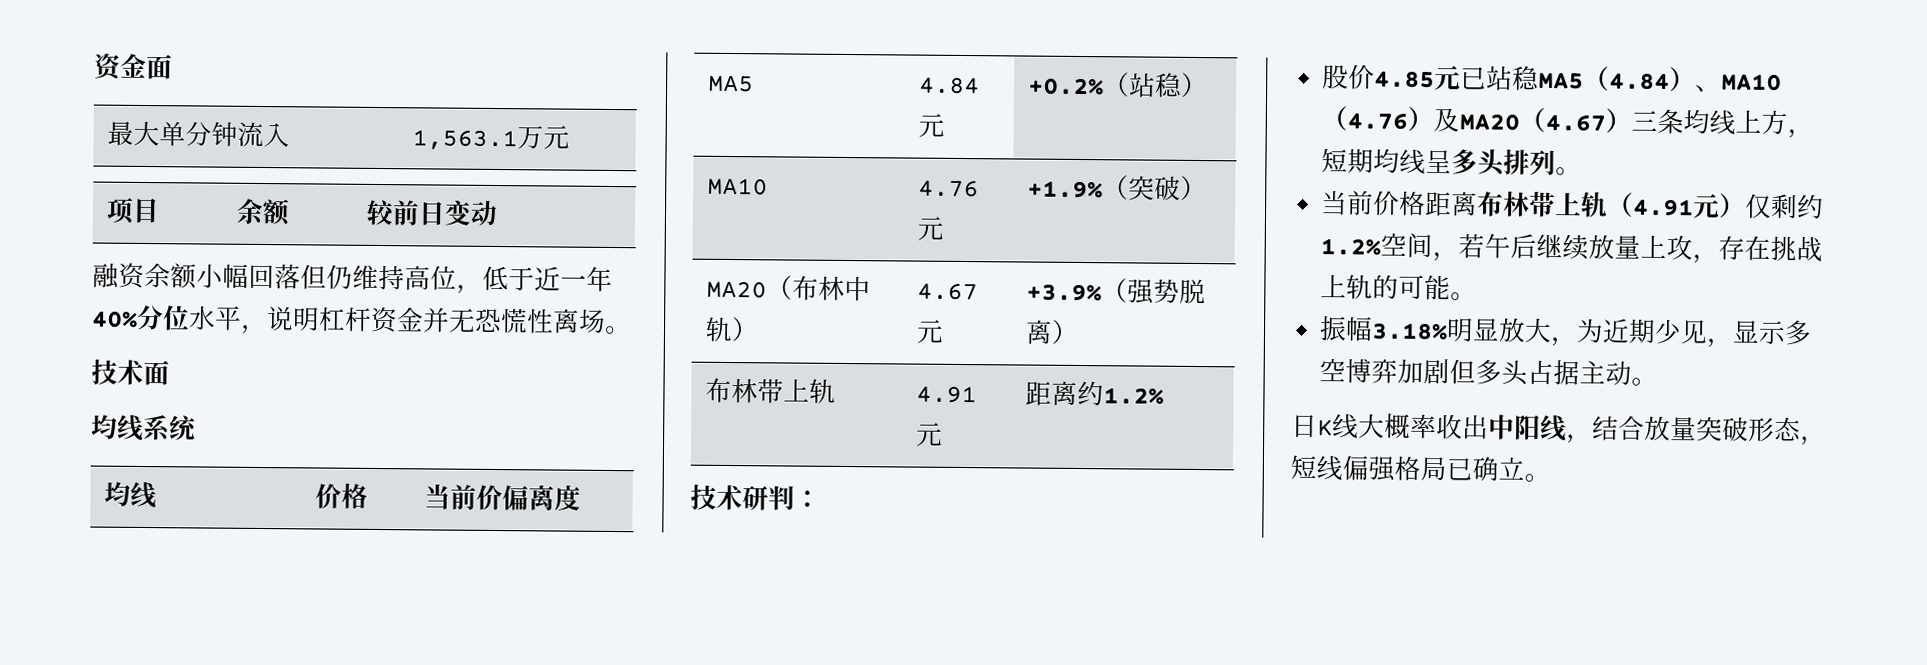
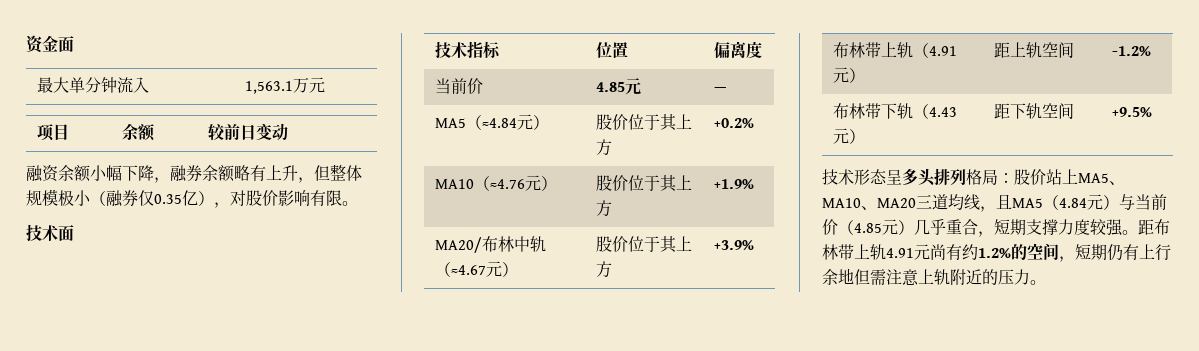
[248,264,613,294] [92,304,632,335] [91,358,170,386] [91,414,197,442] [104,481,158,509] [315,482,369,509] [424,484,582,511] [708,74,755,93] [919,76,981,95] [918,113,946,138] 回落但仍维持高位，低于近一年40%分位水平，说明杠杆资金并无恐慌性离场。 // 技术面 // 均线系统 // 均线 | 价格 | 当前价偏离度 // MA5 | 4.84元 -> [122,164,362,183] [26,189,358,208] [26,224,74,241] [434,41,501,58] [595,42,628,58] [713,41,762,59] [434,78,483,94] [595,78,641,95] [713,87,726,92] [434,114,549,130] [595,114,692,131] [595,139,612,156] 下降，融券余额略有上升，但整体规模极小（融券仅0.35亿），对股价影响有限。 // 技术面 // 技术指标 | 位置 | 偏离度 // 当前价 | 4.85元 | — // MA5（≈4.84元） | 股价位于其上方
[1103,72,1209,98] [707,177,769,196] [918,179,980,198] [917,216,945,241] [1027,175,1208,201] [706,275,872,302] [705,316,760,343] [917,282,979,301] [916,319,945,344] [1026,278,1207,305] [1025,319,1080,345] [705,377,837,404] [916,385,978,404] [916,422,944,447] [1025,380,1165,407] [690,483,821,511] [1322,64,1783,93] [1321,106,1815,139] [1321,148,1583,177] [1321,190,1825,220] [1320,232,1824,264] [1320,274,1478,301] [1319,316,1813,348] [1319,358,1659,386] [1291,413,1827,446] [1290,454,1525,482] （站稳） // MA10 | 4.76元 | +1.9%（突破） // MA20（布林中轨） | 4.67元 | +3.9%（强势脱离） // 布林带上轨 | 4.91元 | 距离约1.2% // 技术研判： // 股价4.85元已站稳MA5（4.84）、MA10（4.76）及MA20（4.67）三条均线上方，短期均线呈多头排列。 // 当前价格距离布林带上轨（4.91元）仅剩约1.2%空间，若午后继续放量上攻，存在挑战上轨的可能。 // 振幅3.18%明显放大，为近期少见，显示多空博弈加剧但多头占据主动。 // 日K线大概率收出中阳线，结合放量突破形态，短线偏强格局已确立 -> [434,175,557,191] [595,175,692,192] [595,200,612,217] [713,179,754,189] [434,236,546,253] [434,261,518,277] [595,236,692,253] [595,261,612,278] [713,240,754,250] [832,42,957,58] [832,67,865,83] [993,42,1074,58] [1111,46,1151,56] [832,103,957,119] [832,128,865,144] [993,103,1074,119] [1111,107,1152,117] [822,168,1125,186] [822,194,1167,212] [822,219,1170,237] [822,243,1171,262] [822,268,1030,286] // MA10（≈4.76元） | 股价位于其上方 | +1.9% // MA20/布林中轨（≈4.67元） | 股价位于其上方 | +3.9% // 布林带上轨（4.91元） | 距上轨空间 | -1.2% // 布林带下轨（4.43元） | 距下轨空间 | +9.5% // 技术形态呈多头排列格局：股价站上MA5、MA10、MA20三道均线，且MA5（4.84元）与当前价（4.85元）几乎重合，短期支撑力度较强。距布林带上轨4.91元尚有约1.2%的空间，短期仍有上行余地但需注意上轨附近的压力

